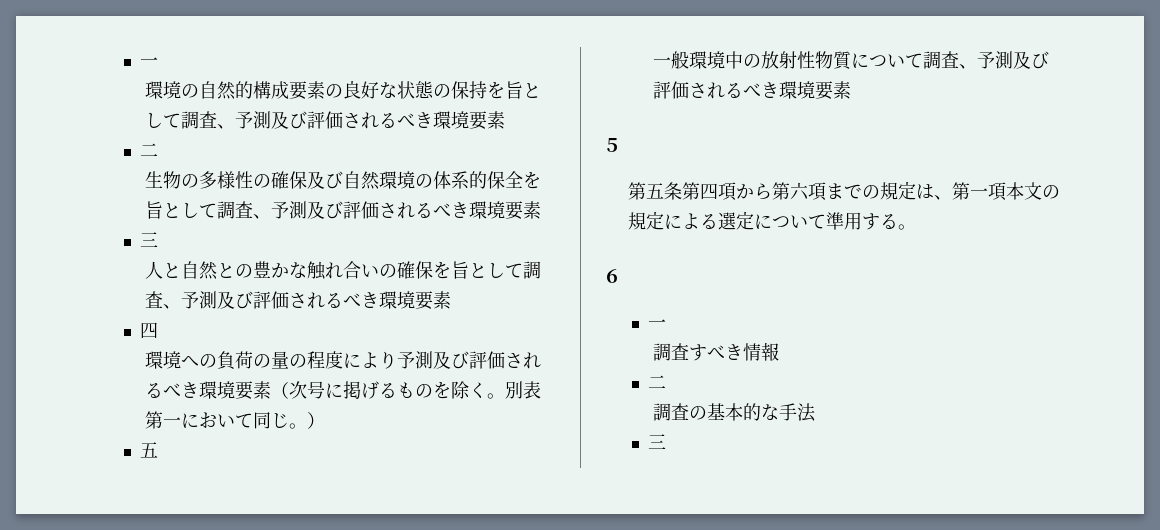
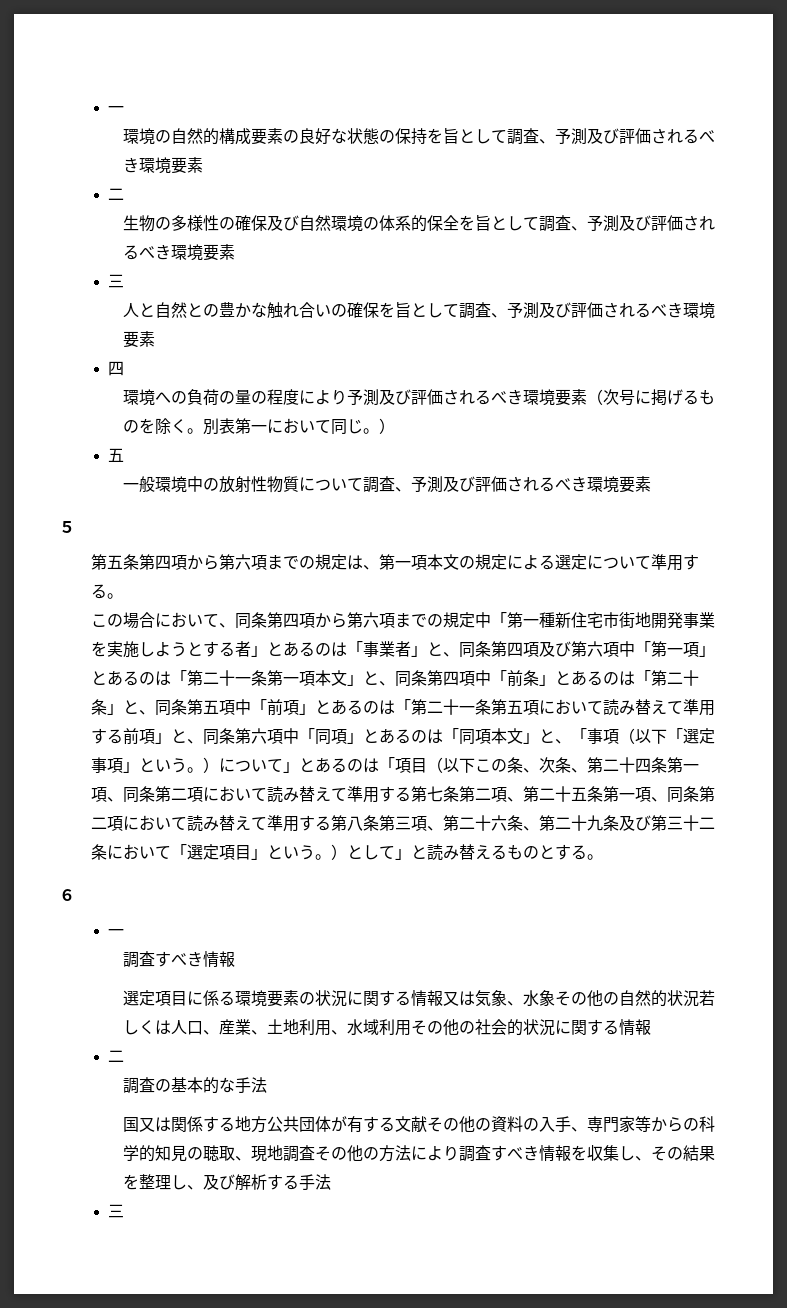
(916, 227) none -> [90,612,715,629] [90,641,715,658] [90,670,699,687] [90,699,715,716] [90,728,715,745] [90,757,699,773] [90,786,715,803] [90,815,715,832] [90,844,603,860] // この場合において、同条第四項から第六項までの規定中「第一種新住宅市街地開発事業を実施しようとする者」とあるのは「事業者」と、同条第四項及び第六項中「第一項」とあるのは「第二十一条第一項本文」と、同条第四項中「前条」とあるのは「第二十条」と、同条第五項中「前項」とあるのは「第二十一条第五項において読み替えて準用する前項」と、同条第六項中「同項」とあるのは「同項本文」と、「事項（以下「選定事項」という。）について」とあるのは「項目（以下この条、次条、第二十四条第一項、同条第二項において読み替えて準用する第七条第二項、第二十五条第一項、同条第二項において読み替えて準用する第八条第三項、第二十六条、第二十九条及び第三十二条において「選定項目」という。）として」と読み替えるものとする。
(779, 351) none -> [122,990,715,1007] [122,1019,651,1036] // 選定項目に係る環境要素の状況に関する情報又は気象、水象その他の自然的状況若しくは人口、産業、土地利用、水域利用その他の社会的状況に関する情報
(816, 412) none -> [122,1116,715,1133] [122,1145,715,1162] [122,1174,331,1191] // 国又は関係する地方公共団体が有する文献その他の資料の入手、専門家等からの科学的知見の聴取、現地調査その他の方法により調査すべき情報を収集し、その結果を整理し、及び解析する手法

